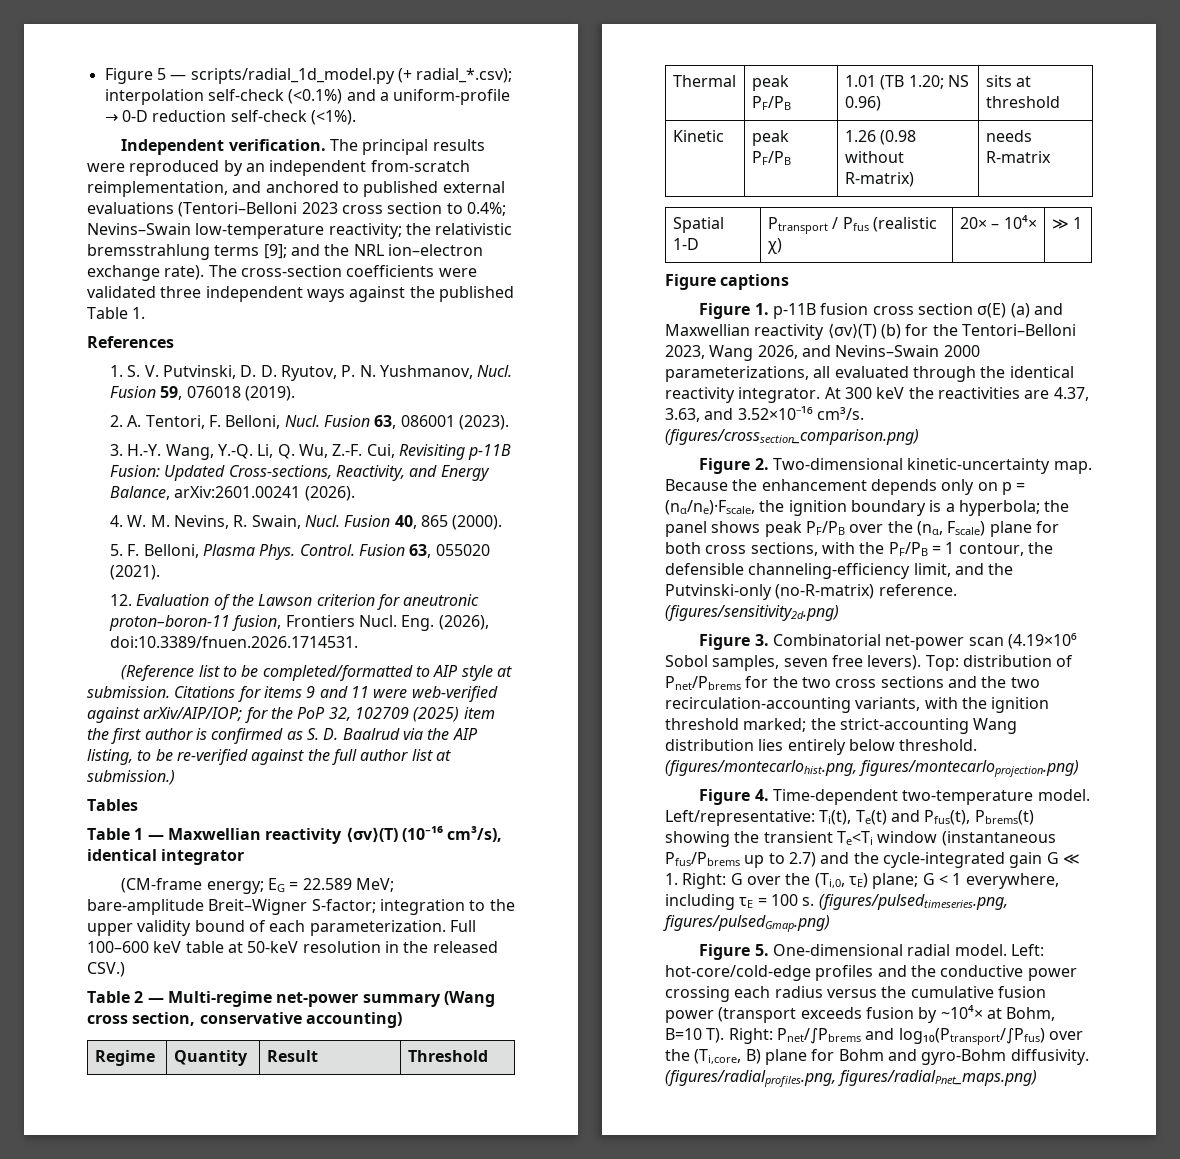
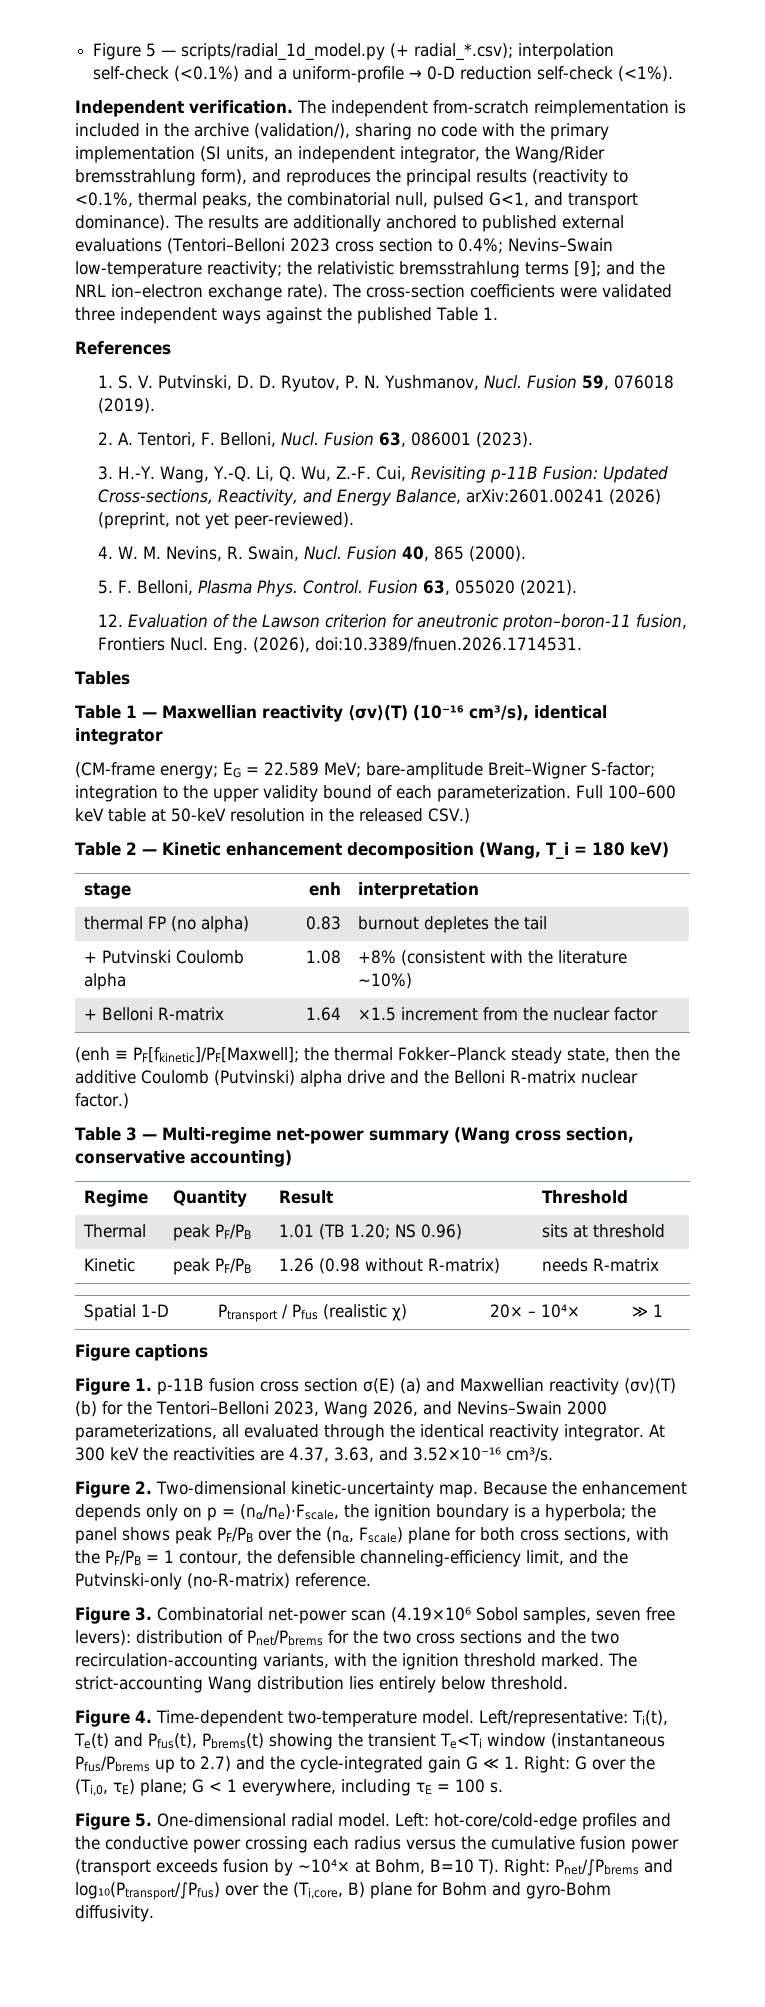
[362,139,485,155] [87,160,470,176] [87,181,262,197] principal results were reproduced by an independent from-scratch reimplementation, and -> [331,100,686,117] [75,123,609,140] [75,146,605,163] [75,169,628,186] [75,192,638,209] [75,215,381,232] independent from-scratch reimplementation is included in the archive (validation/), sharing no code with the primary implementation (SI units, an independent integrator, the Wang/Rider bremsstrahlung form), and reproduces the principal results (reactivity to <0.1%, thermal peaks, the combinatorial null, pulsed G<1, and transport dominance). The results are additionally
[304,486,355,501] (2026). -> [609,489,662,505] [98,512,355,529] (2026) (preprint, not yet peer-reviewed).
[121,665,512,681] [87,686,498,702] [87,707,495,723] [87,728,478,744] [87,749,451,765] [87,770,175,785] // (Reference list to be completed/formatted to AIP style at submission. Citations for items 9 and 11 were web-verified against arXiv/AIP/IOP; for the PoP 32, 102709 (2025) item the first author is confirmed as S. D. Baalrud via the AIP listing, to be re-verified against the full author list at submission.) -> (583, 644) none
(164, 1000) none -> [161,842,669,860] [83,883,131,899] [309,882,342,896] [357,882,479,899] [83,916,249,933] [306,916,342,930] [357,916,547,933] [83,950,244,964] [83,973,126,990] [306,950,342,964] [357,950,627,966] [357,973,412,989] [83,1007,224,1021] [306,1007,342,1021] [357,1007,658,1021] [75,1047,680,1064] [75,1070,638,1087] [75,1093,129,1109] [75,1127,157,1141] Kinetic enhancement decomposition (Wang, T_i = 180 keV) // stage | enh | interpretation // thermal FP (no alpha) | 0.83 | burnout depletes the tail // + Putvinski Coulomb alpha | 1.08 | +8% (consistent with the literature ~10%) // + Belloni R-matrix | 1.64 | ×1.5 increment from the nuclear factor // (enh ≡ PF[fkinetic]/PF[Maxwell]; the thermal Fokker–Planck steady state, then the additive Coulomb (Putvinski) alpha drive and the Belloni R-matrix nuclear factor.) // Table 3 —
[665,429,919,445] (figures/crosssection_comparison.png) -> (553, 1454) none
[665,605,839,621] (figures/sensitivity2d.png) -> (371, 1580) none
[867,655,959,671] levers). Top: -> [75,1630,131,1646] levers):
[743,718,836,732] marked; the -> [541,1653,637,1667] marked. The
[665,760,1080,777] (figures/montecarlohist.png, figures/montecarloprojection.png) -> (568, 1683) none
[818,894,1008,910] [663,915,830,932] (figures/pulsedtimeseries.png, figures/pulsedGmap.png) -> (503, 1787) none
[665,1070,1038,1087] (figures/radialprofiles.png, figures/radialPnet_maps.png) -> (154, 1913) none

